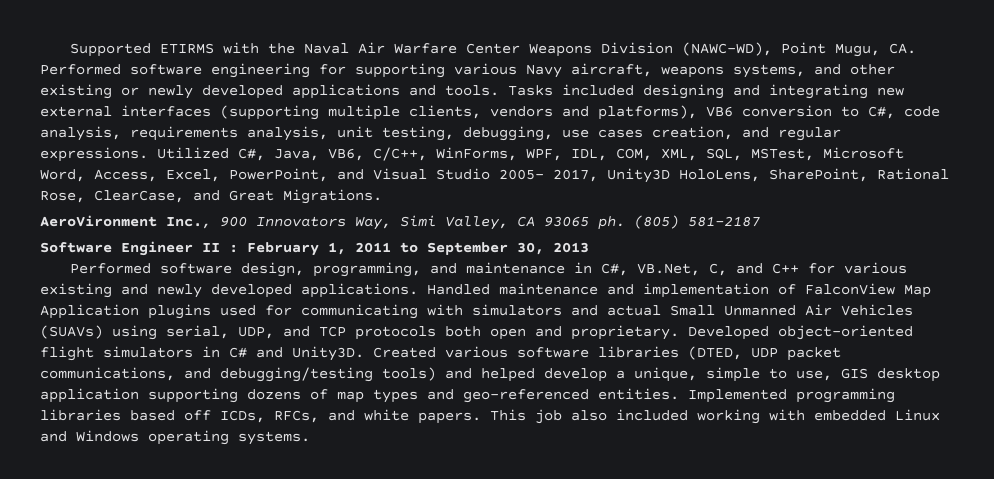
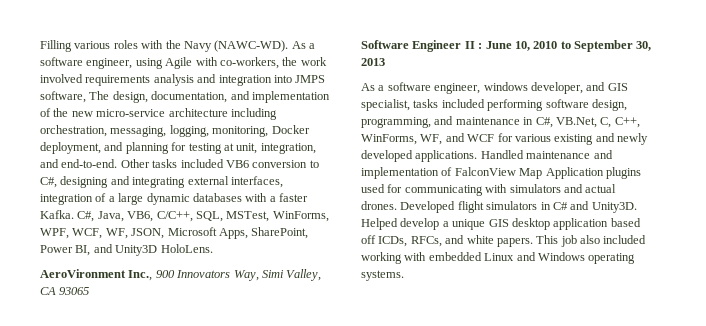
[69,42,916,57] [40,63,895,78] [40,84,904,99] [40,105,940,120] [40,126,841,141] [40,147,904,162] [40,168,949,183] [40,189,382,204] Supported ETIRMS with the Naval Air Warfare Center Weapons Division (NAWC-WD), Point Mugu, CA. Performed software engineering for supporting various Navy aircraft, weapons systems, and other existing or newly developed applications and tools. Tasks included designing and integrating new external interfaces (supporting multiple clients, vendors and platforms), VB6 conversion to C#, code analysis, requirements analysis, unit testing, debugging, use cases creation, and regular expressions. Utilized C#, Java, VB6, C/C++, WinForms, WPF, IDL, COM, XML, SQL, MSTest, Microsoft Word, Access, Excel, PowerPoint, and Visual Studio 2005- 2017, Unity3D HoloLens, SharePoint, Rational Rose, ClearCase, and Great Migrations. -> [40,40,315,52] [40,57,327,69] [40,74,326,86] [40,91,330,103] [40,108,277,120] [40,125,310,137] [40,142,316,154] [40,159,319,168] [40,176,283,188] [40,193,308,205] [40,210,329,222] [40,227,309,239] [40,244,213,256] Filling various roles with the Navy (NAWC-WD). As a software engineer, using Agile with co-workers, the work involved requirements analysis and integration into JMPS software, The design, documentation, and implementation of the new micro-service architecture including orchestration, messaging, logging, monitoring, Docker deployment, and planning for testing at unit, integration, and end-to-end. Other tasks included VB6 conversion to C#, designing and integrating external interfaces, integration of a large dynamic databases with a faster Kafka. C#, Java, VB6, C/C++, SQL, MSTest, WinForms, WPF, WCF, WF, JSON, Microsoft Apps, SharePoint, Power BI, and Unity3D HoloLens.
[598,215,760,230] ph. (805) 581-2187 -> (90, 291) none
[247,242,391,256] February 1, 2011 -> [485,41,558,51] June 10, 2010
[69,263,151,274] Performed -> [361,82,628,94] [361,99,544,111] As a software engineer, windows developer, and GIS specialist, tasks included performing
[735,263,799,274] and C++ -> [614,117,640,128] [361,133,495,145] C++, WinForms, WF, and WCF
[670,304,913,316] [40,325,913,340] Small Unmanned Air Vehicles (SUAVs) using serial, UDP, and TCP protocols both open and proprietary. Developed object-oriented -> [361,201,456,213] drones. Developed
[373,346,841,361] [40,367,940,382] [40,388,895,403] [40,409,121,421] Created various software libraries (DTED, UDP packet communications, and debugging/testing tools) and helped develop a unique, simple to use, GIS desktop application supporting dozens of map types and geo-referenced entities. Implemented programming libraries -> [361,218,609,230] Helped develop a unique GIS desktop application

